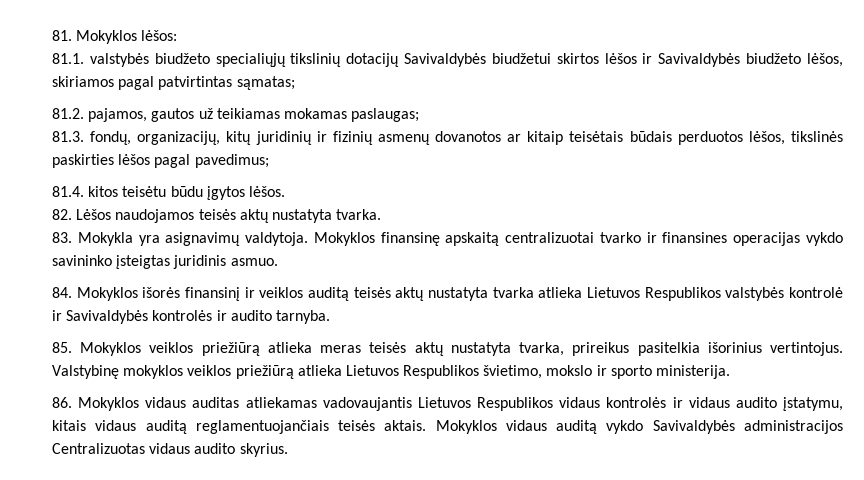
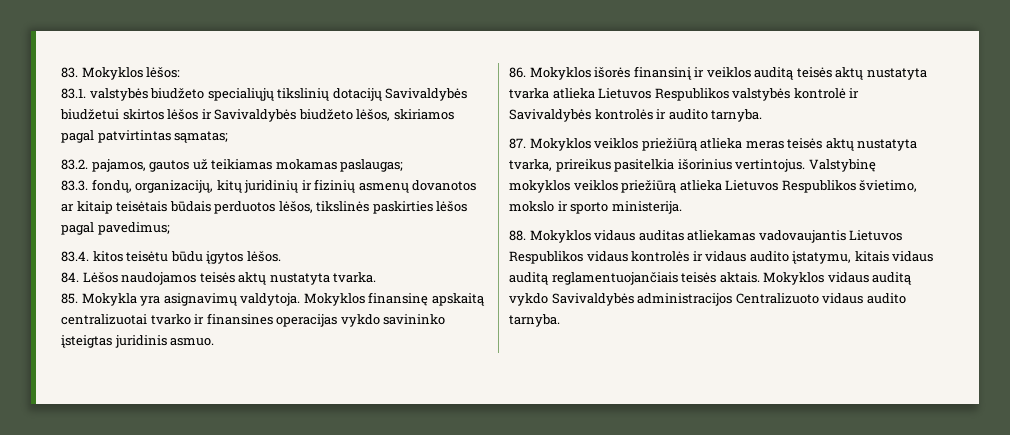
[52,30,72,41] 81. -> [61,67,78,78] 83.
[52,53,84,64] 81.1. -> [61,88,86,99] 83.1.
[52,108,84,119] 81.2. -> [61,159,88,170] 83.2.
[52,131,84,142] 81.3. -> [61,180,88,191] 83.3.
[52,186,84,197] 81.4. -> [61,251,89,262] 83.4.
[52,209,72,220] 82. -> [61,272,79,283] 84.
[52,232,72,243] 83. -> [61,293,78,304] 85.
[52,287,72,298] 84. -> [509,67,526,78] 86.
[52,342,72,353] 85. -> [509,138,526,149] 87.
[52,397,72,408] 86. -> [509,230,526,241] 88.
[52,443,288,457] Centralizuotas vidaus audito skyrius. -> [735,293,906,304] [509,314,560,327] Centralizuoto vidaus audito tarnyba.

